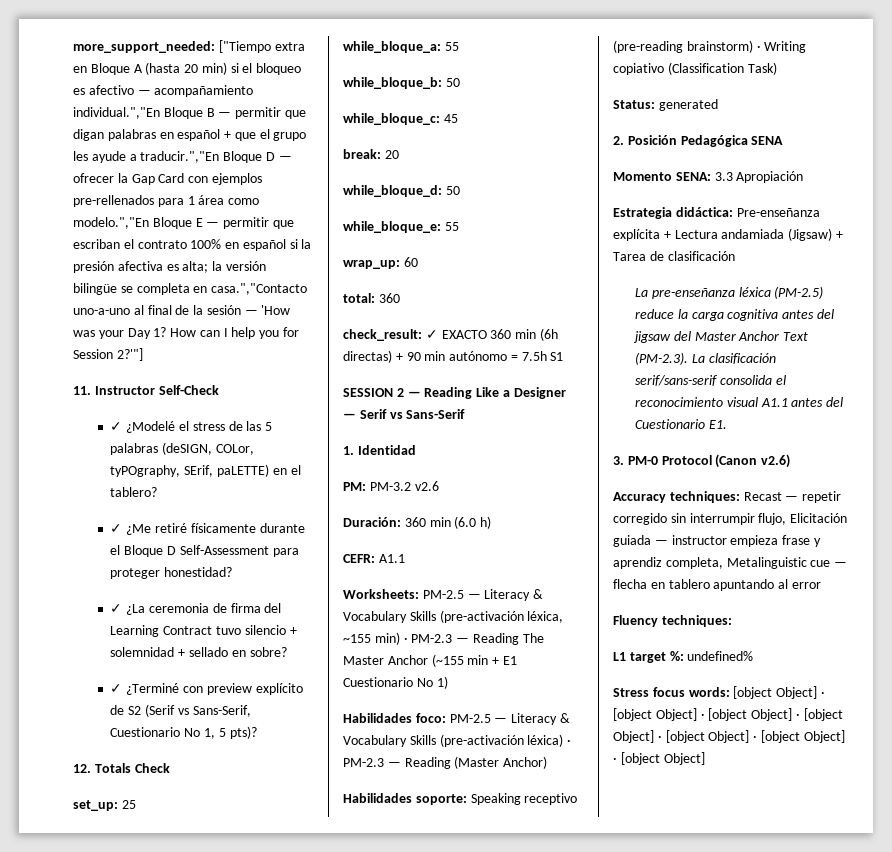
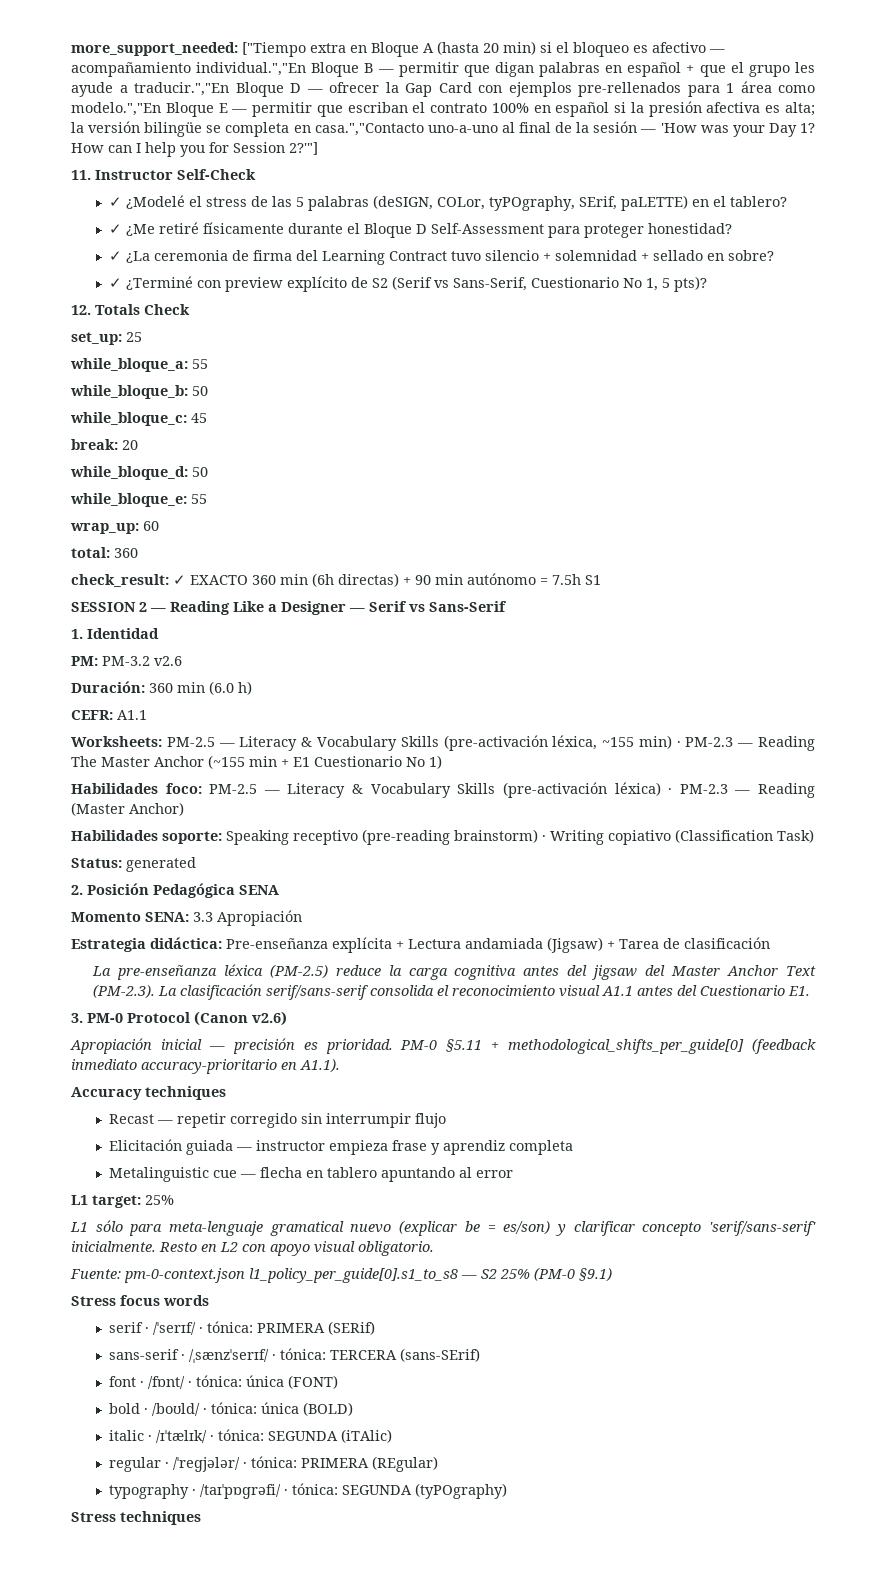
(791, 461) none -> [70,1038,816,1054] [71,1059,340,1074] // Apropiación inicial — precisión es prioridad. PM-0 §5.11 + methodological_shifts_per_guide[0] (feedback inmediato accuracy-prioritario en A1.1).
[669,491,740,503] techniques: -> [145,1086,226,1100] techniques //
[758,513,787,525] flujo, -> [414,1113,446,1128] flujo //
[665,557,723,569] completa, -> [508,1140,573,1155] completa //
[613,615,732,627] [613,651,754,663] [613,686,825,699] [613,708,843,721] [613,730,845,743] [613,752,705,765] Fluency techniques: // L1 target %: undefined% // Stress focus words: [object Object] · [object Object] · [object Object] · [object Object] · [object Object] · [object Object] · [object Object] -> [71,1195,174,1208] [70,1220,816,1236] [71,1241,434,1256] [70,1267,612,1283] [71,1295,209,1306] [108,1321,375,1335] [108,1348,480,1363] [108,1375,338,1389] [108,1402,353,1416] [108,1429,392,1443] [108,1456,438,1472] [108,1483,507,1499] [71,1511,201,1525] L1 target: 25% // L1 sólo para meta-lenguaje gramatical nuevo (explicar be = es/son) y clarificar concepto 'serif/sans-serif' inicialmente. Resto en L2 con apoyo visual obligatorio. // Fuente: pm-0-context.json l1_policy_per_guide[0].s1_to_s8 — S2 25% (PM-0 §9.1) // Stress focus words // serif · /ˈserɪf/ · tónica: PRIMERA (SERif) // sans-serif · /ˌsænzˈserɪf/ · tónica: TERCERA (sans-SErif) // font · /fɒnt/ · tónica: única (FONT) // bold · /boʊld/ · tónica: única (BOLD) // italic · /ɪˈtælɪk/ · tónica: SEGUNDA (iTAlic) // regular · /ˈreɡjələr/ · tónica: PRIMERA (REgular) // typography · /taɪˈpɒɡrəfi/ · tónica: SEGUNDA (tyPOgraphy) // Stress techniques

